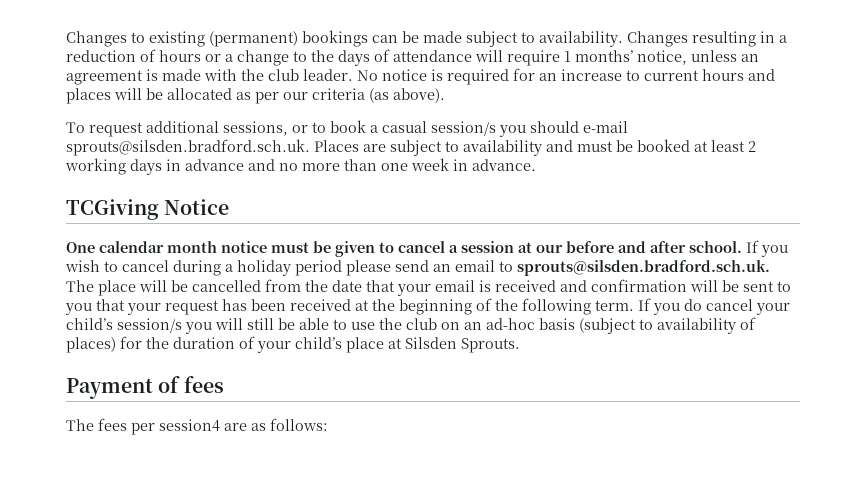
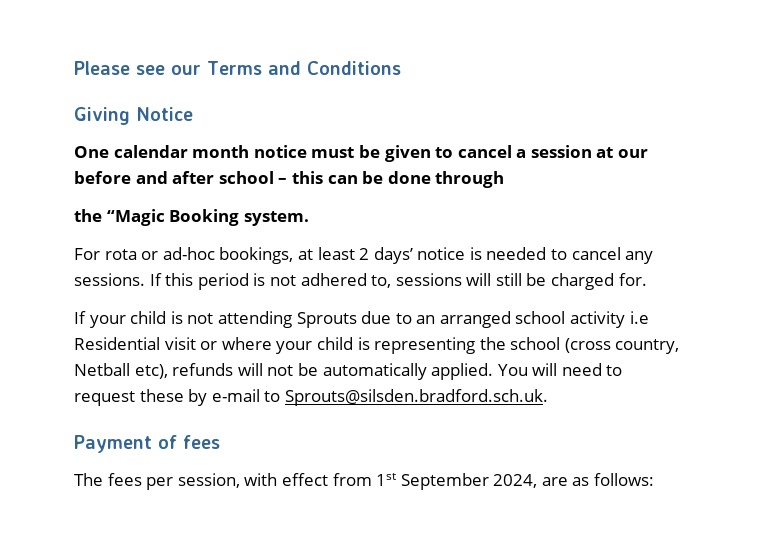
[66,30,787,47] [66,49,759,66] [66,68,775,85] [66,88,445,104] [66,120,628,137] [66,139,756,156] [65,158,536,175] [66,199,159,220] Changes to existing (permanent) bookings can be made subject to availability. Changes resulting in a reduction of hours or a change to the days of attendance will require 1 months’ notice, unless an agreement is made with the club leader. No notice is required for an increase to current hours and places will be allocated as per our criteria (as above). // To request additional sessions, or to book a casual session/s you should e-mail sprouts@silsden.bradford.sch.uk. Places are subject to availability and must be booked at least 2 working days in advance and no more than one week in advance. // TCGiving -> [74,61,401,75] [74,107,130,125] Please see our Terms and Conditions // Giving
[689,240,788,257] [65,260,770,276] [66,279,791,296] [65,298,790,315] [66,317,756,334] [66,336,520,353] school. If you wish to cancel during a holiday period please send an email to sprouts@silsden.bradford.sch.uk. The place will be cancelled from the date that your email is received and confirmation will be sent to you that your request has been received at the beginning of the following term. If you do cancel your child’s session/s you will still be able to use the club on an ad-hoc basis (subject to availability of places) for the duration of your child’s place at Silsden Sprouts. -> [218,171,505,188] [74,209,309,226] [74,247,654,264] [74,273,647,290] [74,311,649,328] [74,337,680,354] [74,363,623,380] [74,389,548,406] school – this can be done through // the “Magic Booking system. // For rota or ad-hoc bookings, at least 2 days’ notice is needed to cancel any sessions. If this period is not adhered to, sessions will still be charged for. // If your child is not attending Sprouts due to an arranged school activity i.e Residential visit or where your child is representing the school (cross country, Netball etc), refunds will not be automatically applied. You will need to request these by e-mail to Sprouts@silsden.bradford.sch.uk.
[159,419,220,432] session4 -> [177,473,538,490] session, with effect from 1st September 2024,

